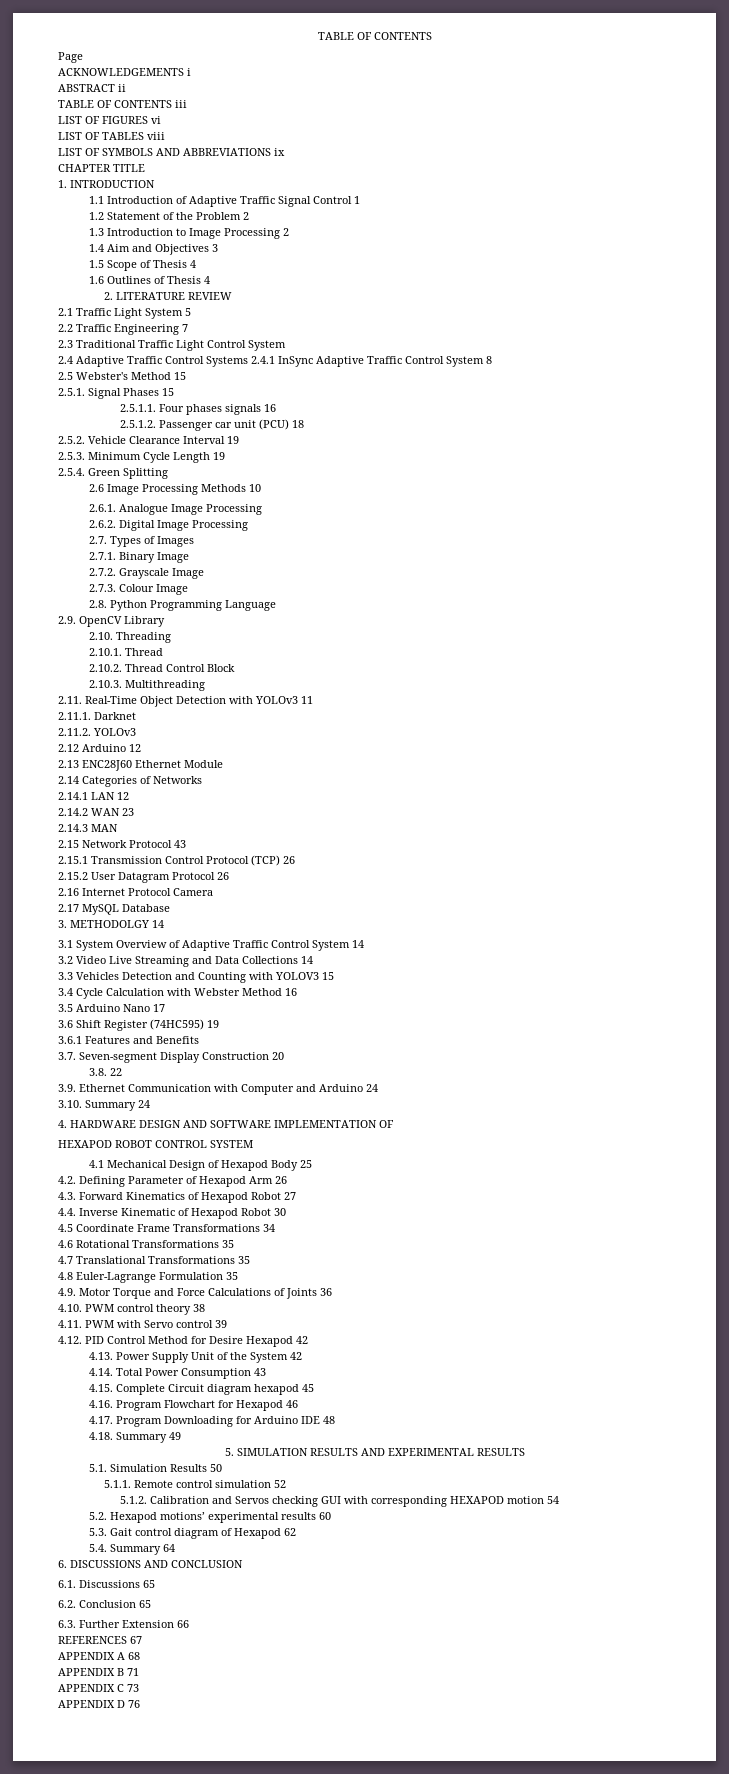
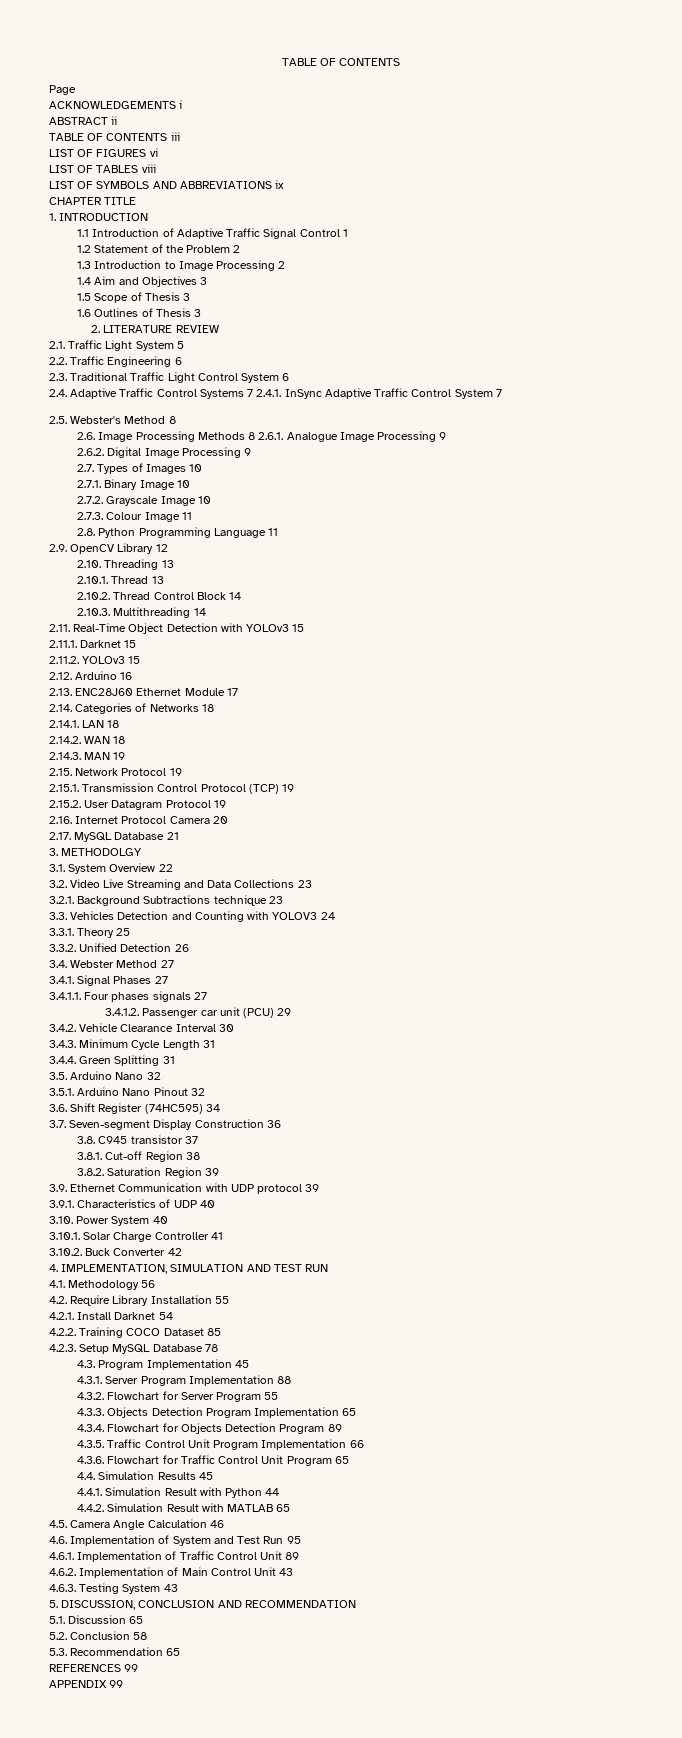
[189,260,196,268] 4 -> [183,293,191,301] 3
[203,276,210,284] 4 -> [194,309,202,317] 3
[58,308,73,316] 2.1 -> [49,341,65,349] 2.1.
[58,324,73,332] 2.2 -> [49,357,67,365] 2.2.
[182,324,188,332] [58,340,73,348] 7 // 2.3 -> [174,357,182,365] [49,373,67,381] 6 // 2.3.
[58,356,73,364] // 2.4 -> [282,373,290,381] [49,389,67,397] 6 // 2.4.
[251,356,275,364] 2.4.1 -> [247,389,282,397] 7 2.4.1.
[486,356,492,364] [58,372,186,380] [58,388,174,399] [119,404,276,415] [119,419,304,431] [58,436,239,444] [58,452,225,463] [58,468,168,479] [88,484,104,492] 8 // 2.5 Webster's Method 15 // 2.5.1. Signal Phases 15 // 2.5.1.1. Four phases signals 16 // 2.5.1.2. Passenger car unit (PCU) 18 // 2.5.2. Vehicle Clearance Interval 19 // 2.5.3. Minimum Cycle Length 19 // 2.5.4. Green Splitting // 2.6 -> [495,389,502,397] [49,416,176,424] [77,432,96,440] 7 // 2.5. Webster's Method 8 // 2.6.
[248,484,261,492] 10 // -> [248,432,256,440] 8
(262, 509) none -> [439,432,447,440] 9
(248, 525) none -> [244,448,252,456] 9
(194, 541) none -> [189,464,203,472] 10
(189, 557) none -> [176,480,190,488] 10
(204, 573) none -> [197,496,211,504] 10
(188, 589) none -> [181,512,192,520] 11
(276, 605) none -> [268,528,279,536] 11
(165, 621) none -> [155,544,168,552] 12
(171, 637) none -> [161,560,174,568] 13
(163, 652) none -> [151,576,164,584] 13
(235, 668) none -> [229,592,242,600] 14
(205, 685) none -> [193,608,206,616] 14
[301,696,313,704] 11 -> [292,624,305,632] 15
(136, 716) none -> [124,640,137,648] 15
[58,744,141,752] [58,760,79,768] // 2.12 Arduino 12 // 2.13 -> [128,656,141,664] [49,671,133,680] [49,688,72,696] 15 // 2.12. Arduino 16 // 2.13.
[58,776,79,784] // 2.14 -> [226,688,238,696] [49,704,72,712] 17 // 2.14.
[58,792,129,800] [58,808,134,816] [58,824,118,832] [58,840,186,848] [58,856,88,864] // 2.14.1 LAN 12 // 2.14.2 WAN 23 // 2.14.3 MAN // 2.15 Network Protocol 43 // 2.15.1 -> [201,704,214,712] [49,720,120,728] [49,736,126,744] [49,752,126,760] [49,768,182,776] [49,784,79,792] 18 // 2.14.1. LAN 18 // 2.14.2. WAN 18 // 2.14.3. MAN 19 // 2.15. Network Protocol 19 // 2.15.1.
[283,856,295,864] [58,872,88,880] 26 // 2.15.2 -> [282,784,295,792] [49,800,81,808] 19 // 2.15.2.
[217,872,229,880] [58,888,79,896] 26 // 2.16 -> [213,800,226,808] [49,816,72,824] 19 // 2.16.
[58,904,170,915] // 2.17 MySQL Database -> [212,816,228,824] [49,832,179,842] 20 // 2.17. MySQL Database 21
[152,920,164,928] [58,940,364,951] [58,956,73,964] 14 // 3.1 System Overview of Adaptive Traffic Control System 14 // 3.2 -> [49,863,173,874] [49,880,67,888] // 3.1. System Overview 22 // 3.2.
[301,956,313,964] [58,972,73,980] 14 // 3.3 -> [297,880,312,888] [49,895,283,906] [49,912,67,920] 23 // 3.2.1. Background Subtractions technique 23 // 3.3.
[322,972,334,980] [58,988,297,999] [58,1004,165,1012] [58,1019,219,1031] [58,1036,199,1044] 15 // 3.4 Cycle Calculation with Webster Method 16 // 3.5 Arduino Nano 17 // 3.6 Shift Register (74HC595) 19 // 3.6.1 Features and Benefits -> [320,912,335,920] [49,928,131,938] [49,943,189,952] [49,960,174,968] [49,975,168,986] [49,991,207,1002] [105,1007,292,1018] [49,1023,234,1032] [49,1039,215,1050] [49,1055,175,1066] [49,1071,161,1080] [49,1087,205,1096] [49,1103,220,1114] 24 // 3.3.1. Theory 25 // 3.3.2. Unified Detection 26 // 3.4. Webster Method 27 // 3.4.1. Signal Phases 27 // 3.4.1.1. Four phases signals 27 // 3.4.1.2. Passenger car unit (PCU) 29 // 3.4.2. Vehicle Clearance Interval 30 // 3.4.3. Minimum Cycle Length 31 // 3.4.4. Green Splitting 31 // 3.5. Arduino Nano 32 // 3.5.1. Arduino Nano Pinout 32 // 3.6. Shift Register (74HC595) 34
[272,1052,284,1060] 20 -> [266,1120,281,1128] 36
[109,1068,122,1076] [58,1084,378,1095] [58,1100,150,1111] [58,1120,394,1128] [58,1140,253,1148] [88,1160,312,1171] [58,1176,287,1187] [58,1192,296,1203] [58,1208,286,1219] [58,1224,275,1232] [58,1240,234,1248] [58,1256,250,1264] [58,1272,238,1283] [58,1288,332,1299] [58,1304,205,1315] [58,1320,227,1328] [58,1336,308,1347] [88,1352,302,1363] [88,1368,266,1379] [88,1384,314,1395] [88,1400,298,1411] [88,1416,335,1427] [88,1432,181,1443] [225,1448,525,1456] [88,1464,222,1472] [104,1480,287,1488] [119,1496,559,1507] [88,1512,331,1523] [88,1528,296,1539] [88,1544,175,1555] [58,1560,243,1568] [58,1580,155,1588] [58,1600,151,1608] [58,1620,189,1628] 22 // 3.9. Ethernet Communication with Computer and Arduino 24 // 3.10. Summary 24 // 4. HARDWARE DESIGN AND SOFTWARE IMPLEMENTATION OF // HEXAPOD ROBOT CONTROL SYSTEM // 4.1 Mechanical Design of Hexapod Body 25 // 4.2. Defining Parameter of Hexapod Arm 26 // 4.3. Forward Kinematics of Hexapod Robot 27 // 4.4. Inverse Kinematic of Hexapod Robot 30 // 4.5 Coordinate Frame Transformations 34 // 4.6 Rotational Transformations 35 // 4.7 Translational Transformations 35 // 4.8 Euler-Lagrange Formulation 35 // 4.9. Motor Torque and Force Calculations of Joints 36 // 4.10. PWM control theory 38 // 4.11. PWM with Servo control 39 // 4.12. PID Control Method for Desire Hexapod 42 // 4.13. Power Supply Unit of the System 42 // 4.14. Total Power Consumption 43 // 4.15. Complete Circuit diagram hexapod 45 // 4.16. Program Flowchart for Hexapod 46 // 4.17. Program Downloading for Arduino IDE 48 // 4.18. Summary 49 // 5. SIMULATION RESULTS AND EXPERIMENTAL RESULTS // 5.1. Simulation Results 50 // 5.1.1. Remote control simulation 52 // 5.1.2. Calibration and Servos checking GUI with corresponding HEXAPOD motion 54 // 5.2. Hexapod motions’ experimental results 60 // 5.3. Gait control diagram of Hexapod 62 // 5.4. Summary 64 // 6. DISCUSSIONS AND CONCLUSION // 6.1. Discussions 65 // 6.2. Conclusion 65 // 6.3. Further Extension 66 -> [98,1135,198,1144] [77,1151,200,1162] [77,1167,219,1178] [49,1183,320,1194] [49,1199,215,1208] [49,1216,168,1226] [49,1232,223,1242] [49,1248,182,1256] [49,1264,329,1274] [49,1280,156,1290] [49,1295,229,1306] [49,1312,173,1320] [49,1327,221,1338] [49,1344,218,1354] [77,1359,249,1370] [77,1375,292,1386] [77,1391,279,1402] [77,1407,357,1418] [77,1423,342,1434] [77,1439,364,1450] [77,1455,349,1466] [77,1471,213,1480] [77,1487,280,1498] [77,1503,291,1512] [49,1519,224,1530] [49,1535,301,1546] [49,1551,300,1562] [49,1567,294,1578] [49,1583,178,1594] [49,1600,356,1610] [49,1615,144,1624] [49,1631,148,1640] [49,1647,181,1656] C945 transistor 37 // 3.8.1. Cut-off Region 38 // 3.8.2. Saturation Region 39 // 3.9. Ethernet Communication with UDP protocol 39 // 3.9.1. Characteristics of UDP 40 // 3.10. Power System 40 // 3.10.1. Solar Charge Controller 41 // 3.10.2. Buck Converter 42 // 4. IMPLEMENTATION, SIMULATION AND TEST RUN // 4.1. Methodology 56 // 4.2. Require Library Installation 55 // 4.2.1. Install Darknet 54 // 4.2.2. Training COCO Dataset 85 // 4.2.3. Setup MySQL Database 78 // 4.3. Program Implementation 45 // 4.3.1. Server Program Implementation 88 // 4.3.2. Flowchart for Server Program 55 // 4.3.3. Objects Detection Program Implementation 65 // 4.3.4. Flowchart for Objects Detection Program 89 // 4.3.5. Traffic Control Unit Program Implementation 66 // 4.3.6. Flowchart for Traffic Control Unit Program 65 // 4.4. Simulation Results 45 // 4.4.1. Simulation Result with Python 44 // 4.4.2. Simulation Result with MATLAB 65 // 4.5. Camera Angle Calculation 46 // 4.6. Implementation of System and Test Run 95 // 4.6.1. Implementation of Traffic Control Unit 89 // 4.6.2. Implementation of Main Control Unit 43 // 4.6.3. Testing System 43 // 5. DISCUSSION, CONCLUSION AND RECOMMENDATION // 5.1. Discussion 65 // 5.2. Conclusion 58 // 5.3. Recommendation 65
[130,1636,142,1644] [58,1652,140,1660] [58,1668,139,1676] [58,1684,139,1692] [58,1700,140,1708] 67 // APPENDIX A 68 // APPENDIX B 71 // APPENDIX C 73 // APPENDIX D 76 -> [124,1664,139,1672] [49,1680,124,1688] 99 // APPENDIX 99

